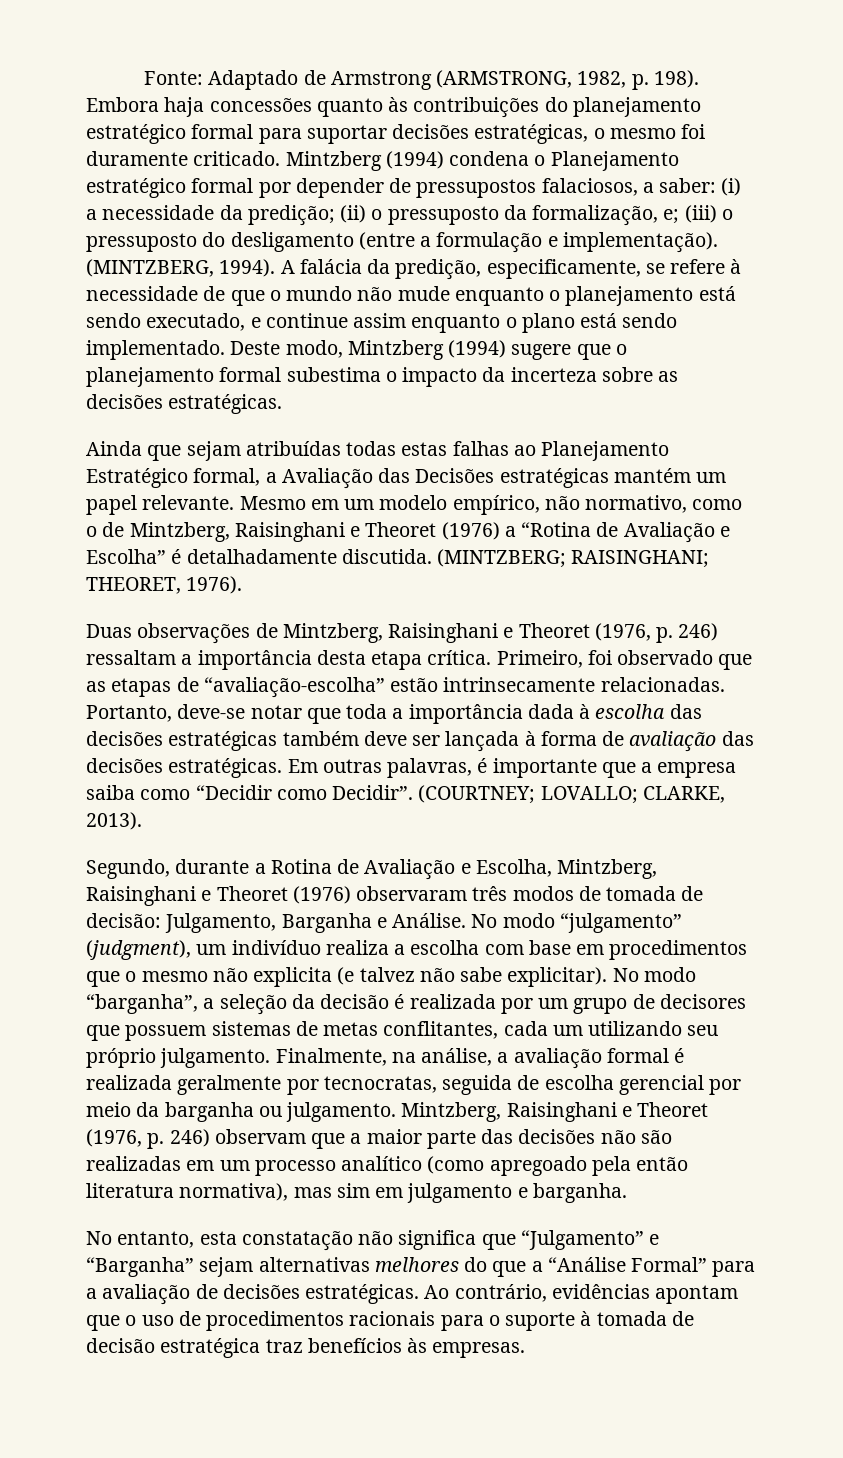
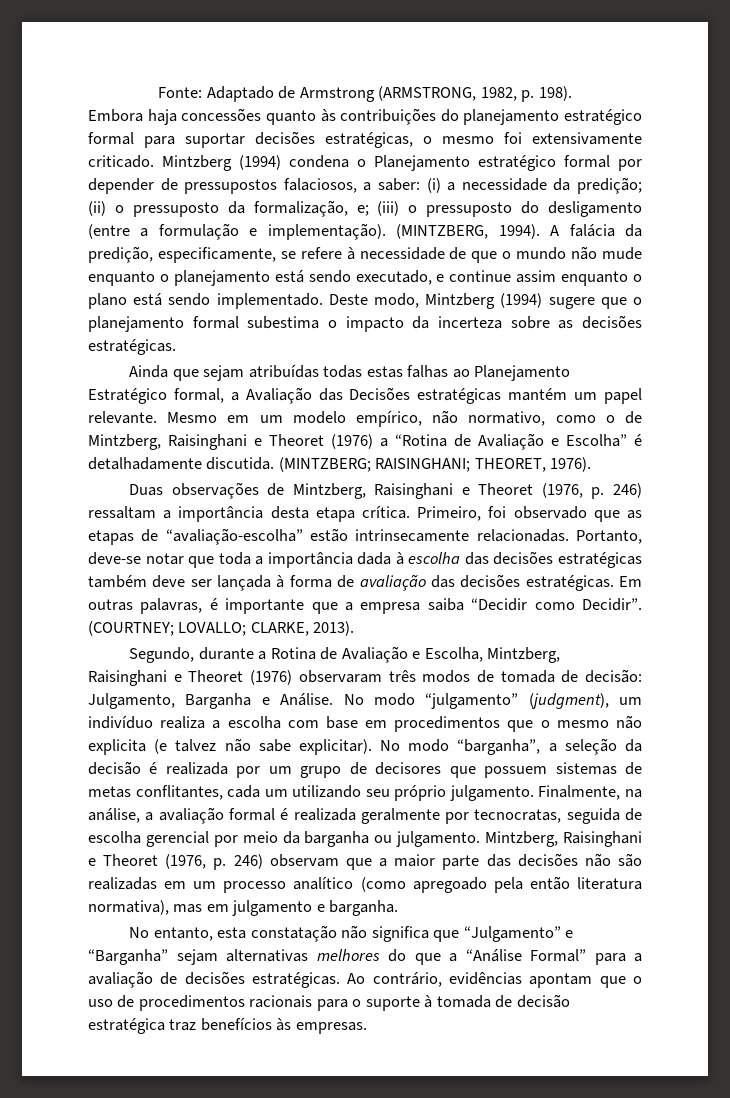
[86,151,188,166] duramente -> [532,132,642,145] extensivamente
[140,789,191,800] como -> (464, 604) none
[336,1183,370,1198] sim -> (203, 908) none

